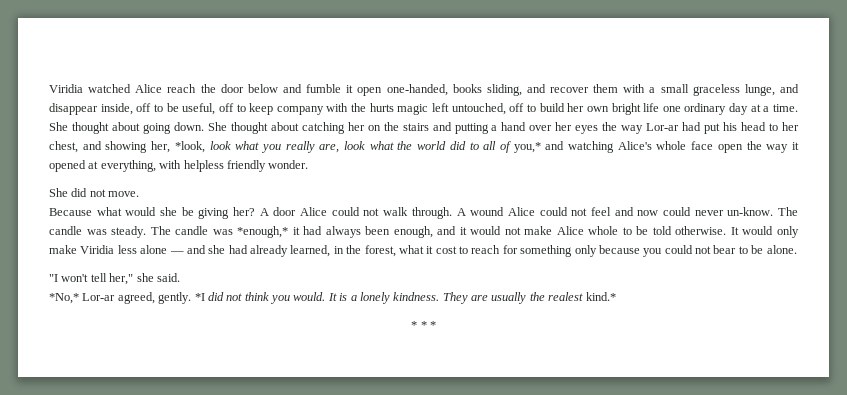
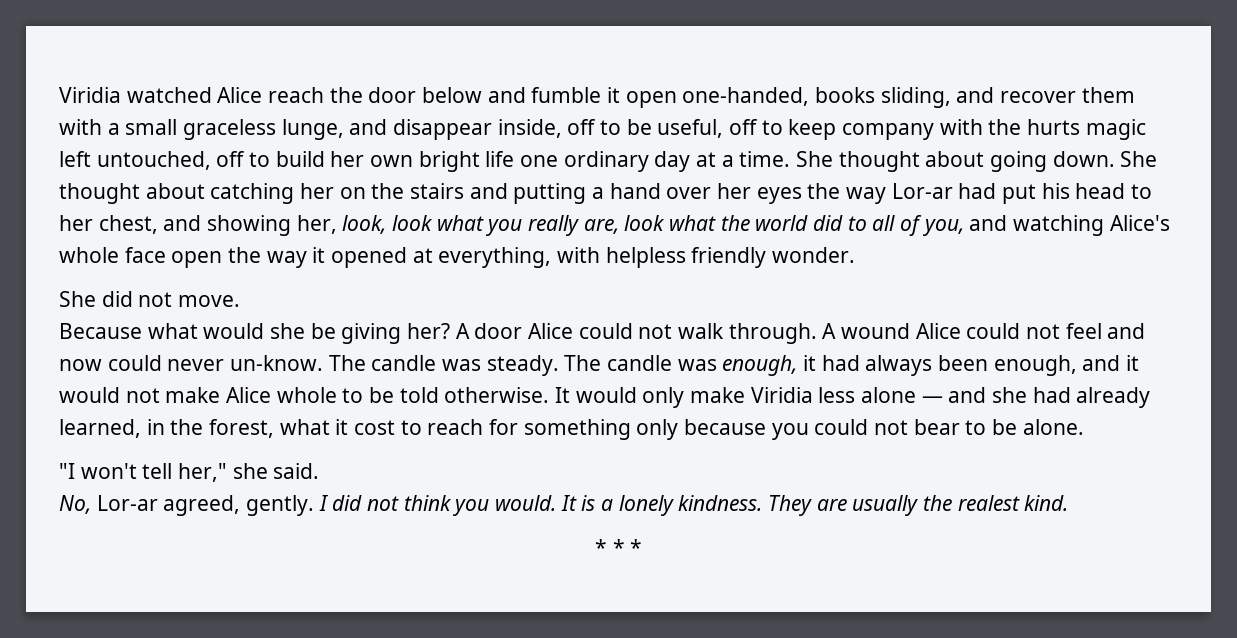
[174,141,205,153] *look, -> [342,215,387,234] look,
[513,142,541,153] you,* -> [922,219,964,236] you,
[237,226,289,238] *enough,* -> [722,355,798,376] enough,
[49,293,79,304] *No,* -> [59,495,91,514] No,
[194,293,205,301] *I -> [318,495,328,511] I
[585,292,616,301] kind.* -> [1024,495,1069,511] kind.

